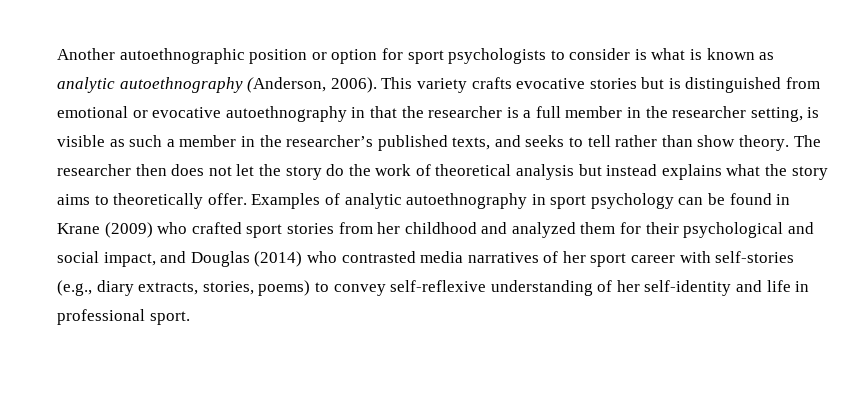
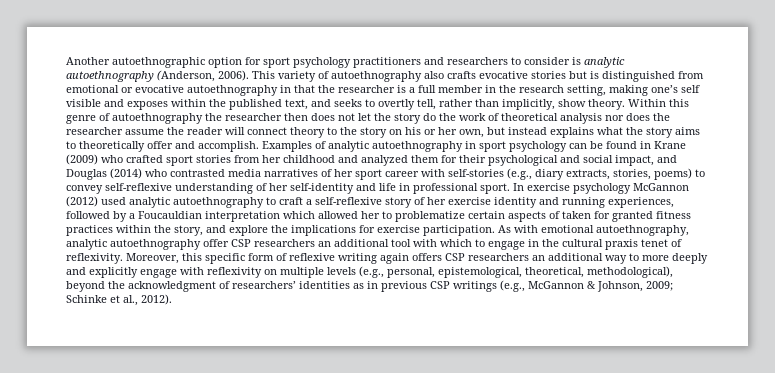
[249,49,327,64] position or -> (205, 62) none
[448,48,775,64] psychologists to consider is what is known as -> [293,57,581,68] psychology practitioners and researchers to consider is
(467, 85) none -> [318,71,444,82] of autoethnography also
[672,106,820,122] [57,135,491,151] researcher setting, is visible as such a member in the researcher’s published texts, -> [519,85,700,96] [66,99,308,110] research setting, making one’s self visible and exposes within the published text,
[587,135,611,147] tell -> [378,99,436,110] overtly tell,
(693, 141) none -> [502,99,555,110] implicitly,
[793,135,821,147] The -> [628,99,689,107] [66,113,222,124] Within this genre of autoethnography the
(575, 172) none -> [605,113,670,121] [66,127,484,138] nor does the researcher assume the reader will connect theory to the story on his or her own,
[207,193,247,205] offer. -> [147,141,259,152] offer and accomplish.
(190, 318) none -> [513,183,689,194] [66,196,674,208] [66,211,691,222] [66,225,689,236] [66,239,682,250] [66,253,708,264] [66,266,673,278] [66,280,673,292] [66,294,172,306] In exercise psychology McGannon (2012) used analytic autoethnography to craft a self-reflexive story of her exercise identity and running experiences, followed by a Foucauldian interpretation which allowed her to problematize certain aspects of taken for granted fitness practices within the story, and explore the implications for exercise participation. As with emotional autoethnography, analytic autoethnography offer CSP researchers an additional tool with which to engage in the cultural praxis tenet of reflexivity. Moreover, this specific form of reflexive writing again offers CSP researchers an additional way to more deeply and explicitly engage with reflexivity on multiple levels (e.g., personal, epistemological, theoretical, methodological), beyond the acknowledgment of researchers’ identities as in previous CSP writings (e.g., McGannon & Johnson, 2009; Schinke et al., 2012).

